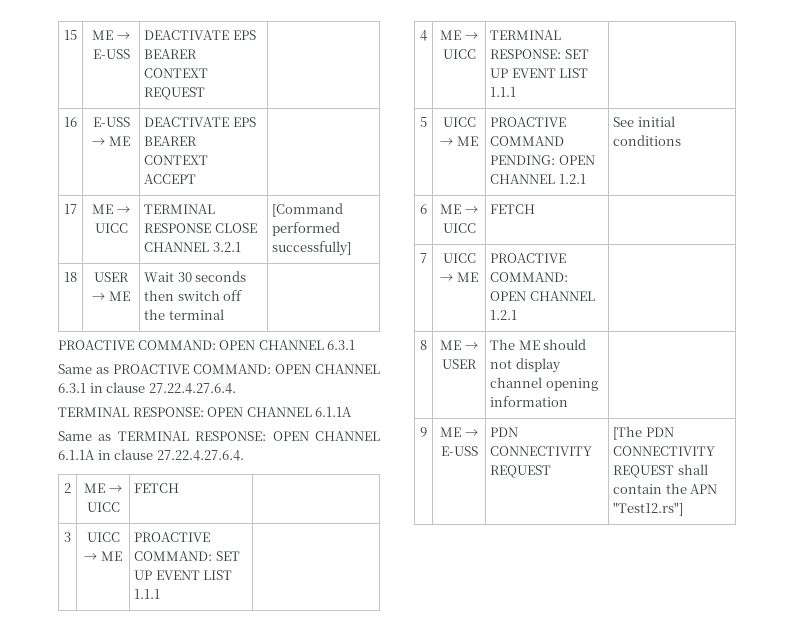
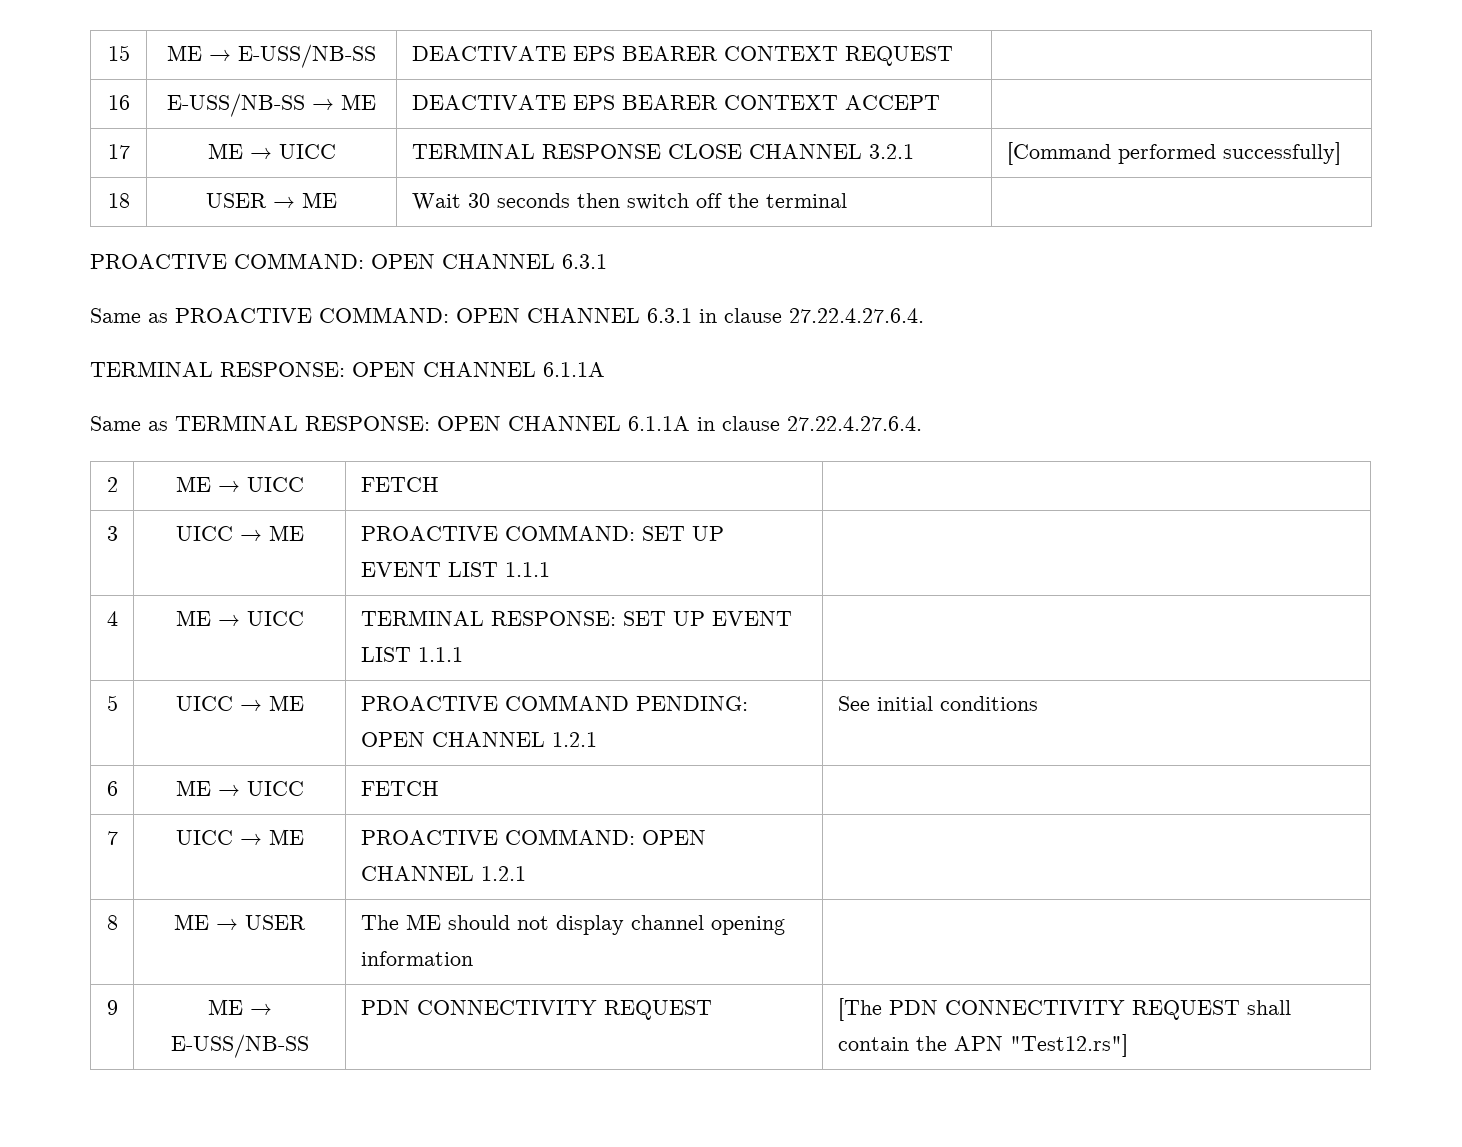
[92,49,130,59] E-USS -> [238,44,376,68] E-USS/NB-SS
[92,117,130,127] E-USS -> [167,93,305,117] E-USS/NB-SS
[440,446,478,456] E-USS -> [170,1034,309,1058] E-USS/NB-SS

